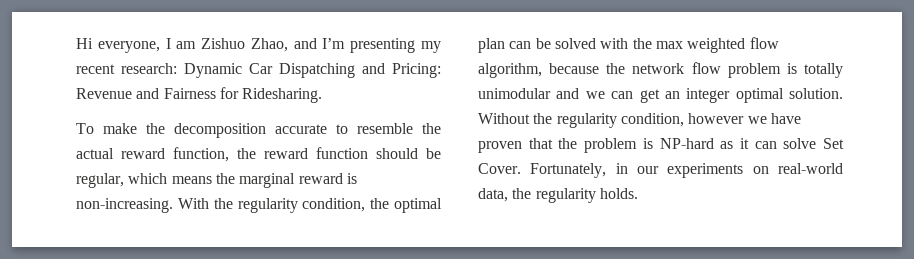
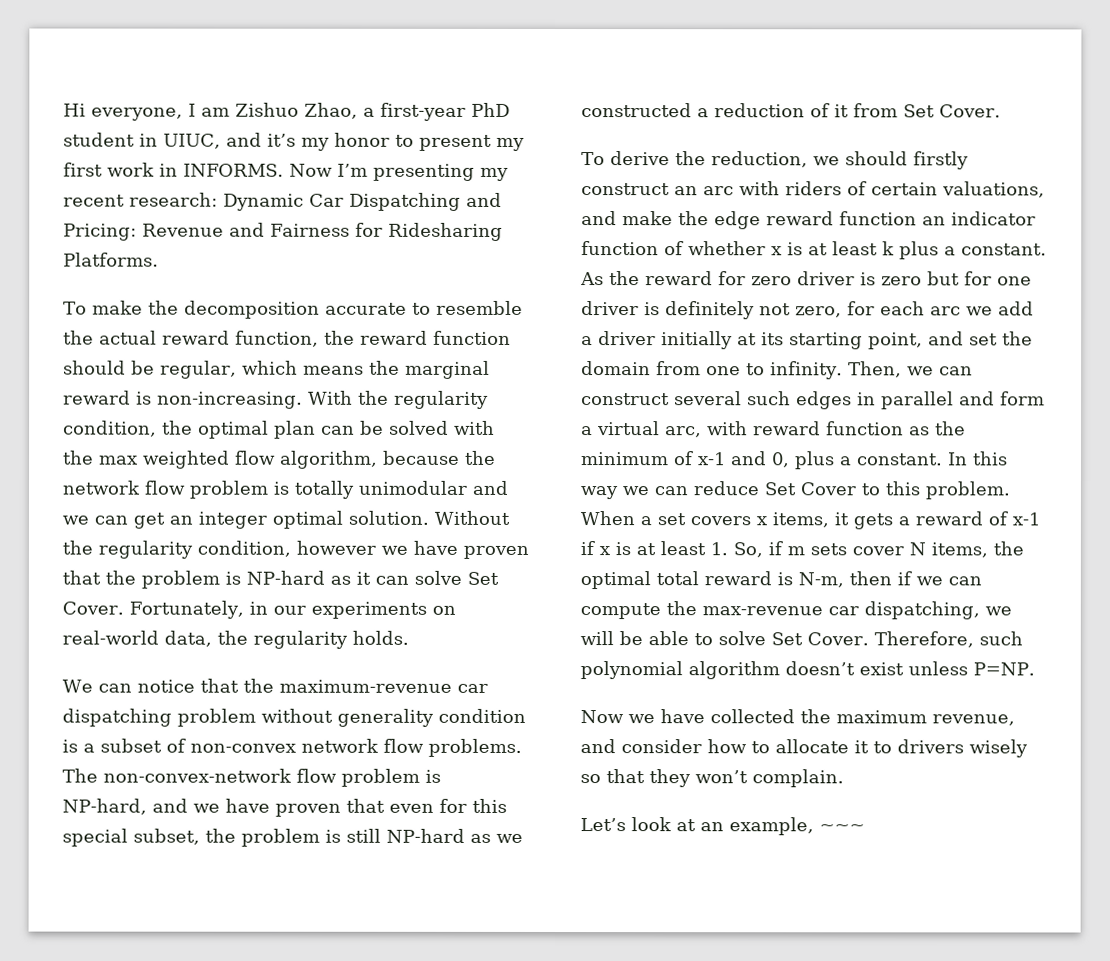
[293,38,317,49] and -> [363,102,510,121] [63,132,525,151] [63,162,333,177] a first-year PhD student in UIUC, and it’s my honor to present my first work in INFORMS. Now
[242,88,323,103] Ridesharing. -> [387,222,503,241] [63,252,159,267] Ridesharing Platforms.
(638, 193) none -> [62,678,488,693] [62,708,526,727] [62,738,522,757] [62,768,441,787] [62,798,507,817] [62,828,523,847] [581,103,1001,118] [581,151,969,170] [581,181,1045,198] [581,211,1036,230] [581,241,1047,260] [580,271,1032,286] [581,301,1034,320] [581,331,1033,350] [581,361,973,380] [581,391,1045,410] [581,421,966,438] [581,451,1008,470] [580,481,1010,500] [580,511,1040,530] [580,541,1024,558] [580,571,982,590] [580,601,1012,620] [580,631,1023,648] [580,661,1035,680] [580,709,1015,726] [580,739,1028,758] [580,769,844,788] [580,817,865,836] // We can notice that the maximum-revenue car dispatching problem without generality condition is a subset of non-convex network flow problems. The non-convex-network flow problem is NP-hard, and we have proven that even for this special subset, the problem is still NP-hard as we constructed a reduction of it from Set Cover. // To derive the reduction, we should firstly construct an arc with riders of certain valuations, and make the edge reward function an indicator function of whether x is at least k plus a constant. As the reward for zero driver is zero but for one driver is definitely not zero, for each arc we add a driver initially at its starting point, and set the domain from one to infinity. Then, we can construct several such edges in parallel and form a virtual arc, with reward function as the minimum of x-1 and 0, plus a constant. In this way we can reduce Set Cover to this problem. When a set covers x items, it gets a reward of x-1 if x is at least 1. So, if m sets cover N items, the optimal total reward is N-m, then if we can compute the max-revenue car dispatching, we will be able to solve Set Cover. Therefore, such polynomial algorithm doesn’t exist unless P=NP. // Now we have collected the maximum revenue, and consider how to allocate it to drivers wisely so that they won’t complain. // Let’s look at an example, ~~~

